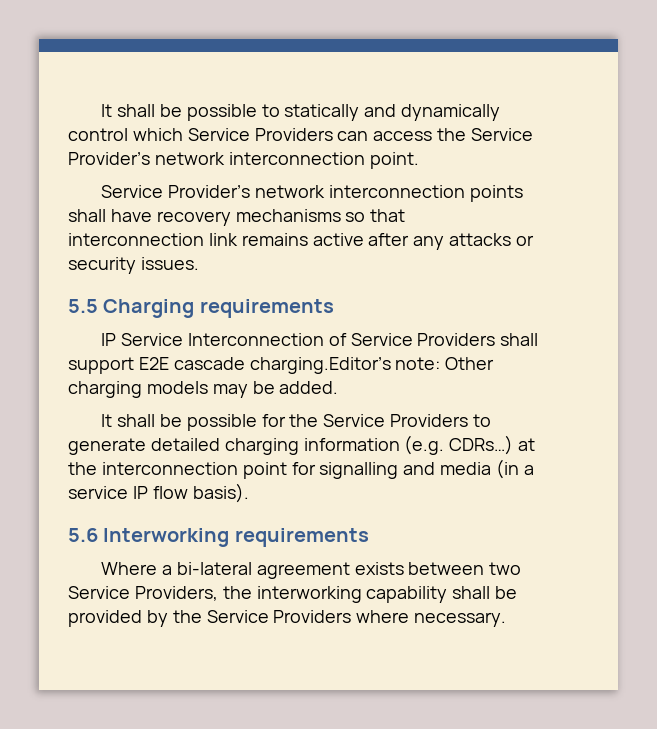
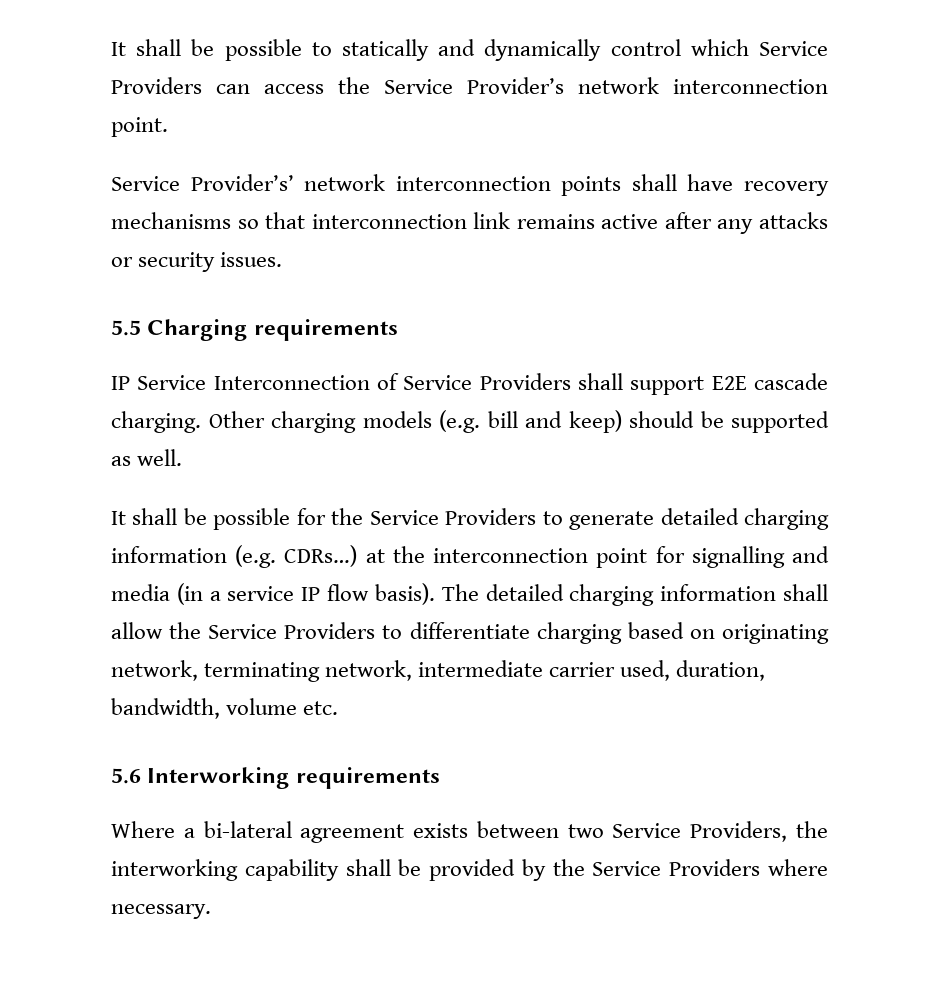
[167,185,250,198] Provider’s -> [190,174,294,191] Provider’s’
[249,357,441,374] charging.Editor’s note: -> [111,411,201,433] charging.
[212,381,339,398] may be added. -> [439,410,829,433] [111,449,183,466] (e.g. bill and keep) should be supported as well.
(249, 493) none -> [441,584,828,606] [111,622,829,644] [111,660,766,682] [111,698,339,719] The detailed charging information shall allow the Service Providers to differentiate charging based on originating network, terminating network, intermediate carrier used, duration, bandwidth, volume etc.

